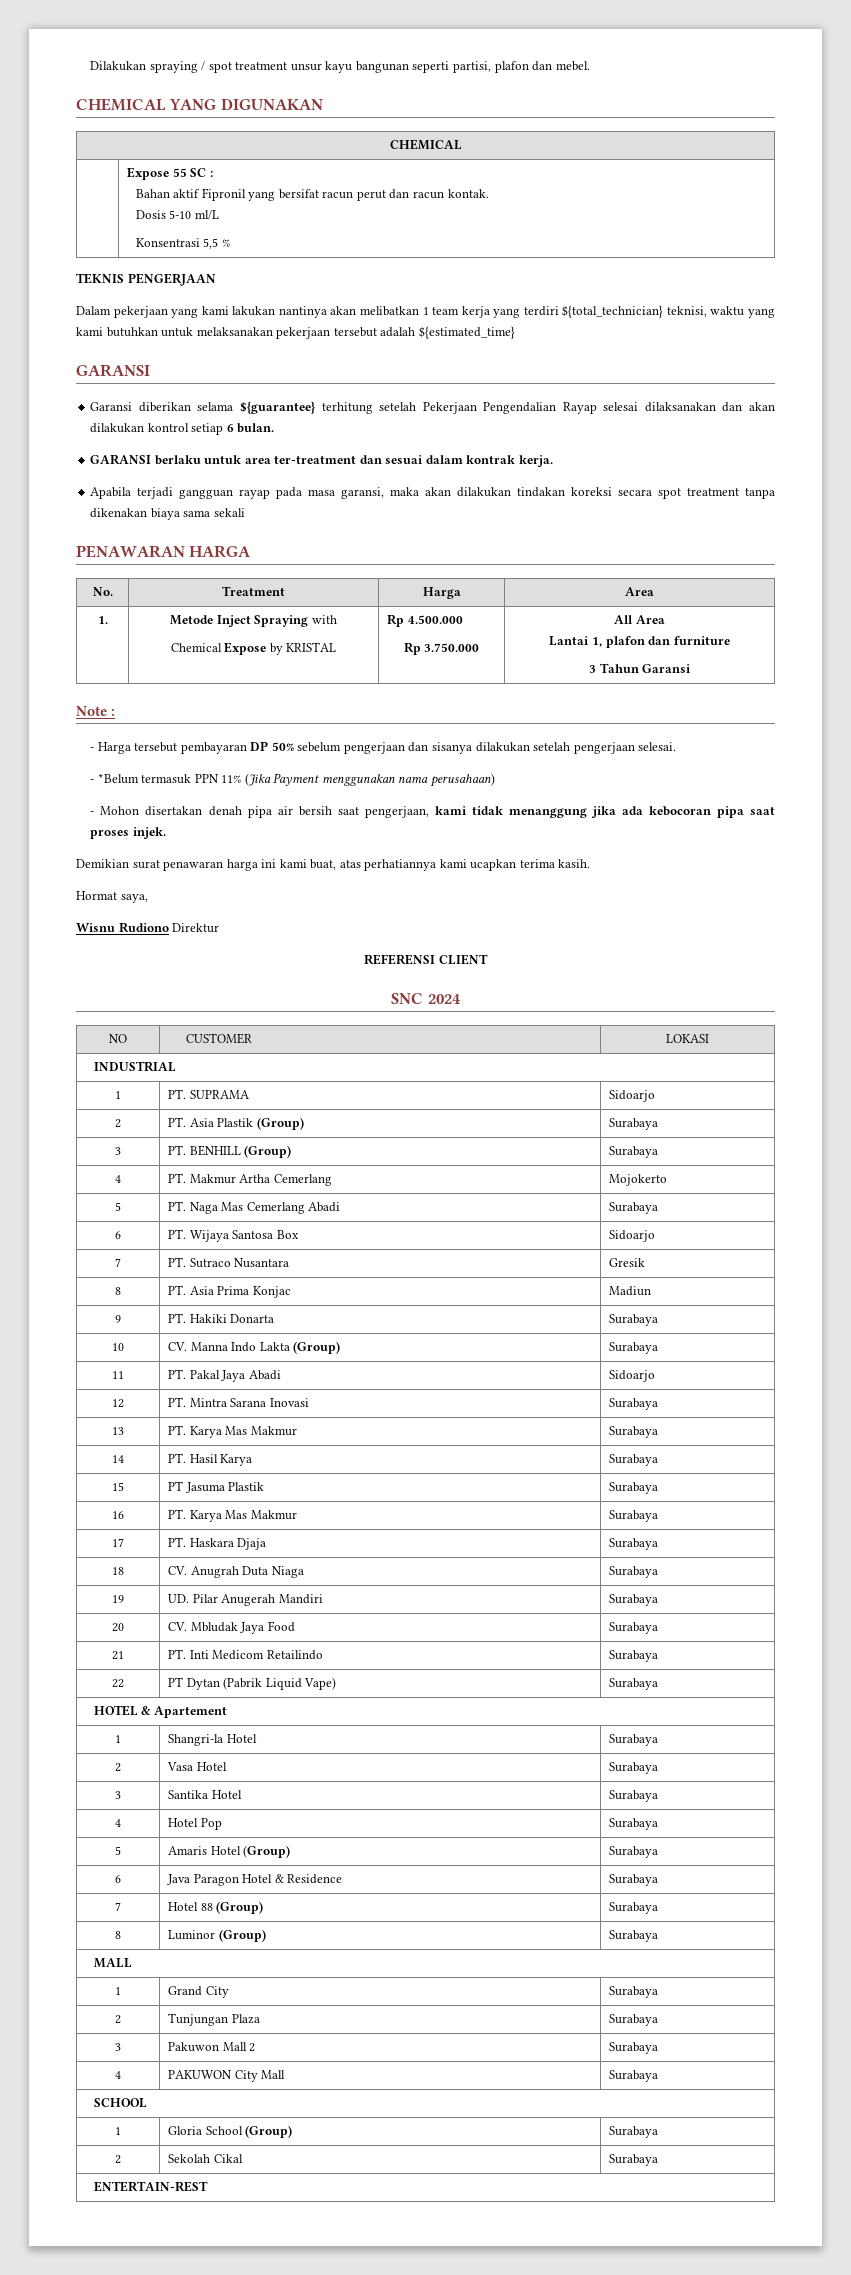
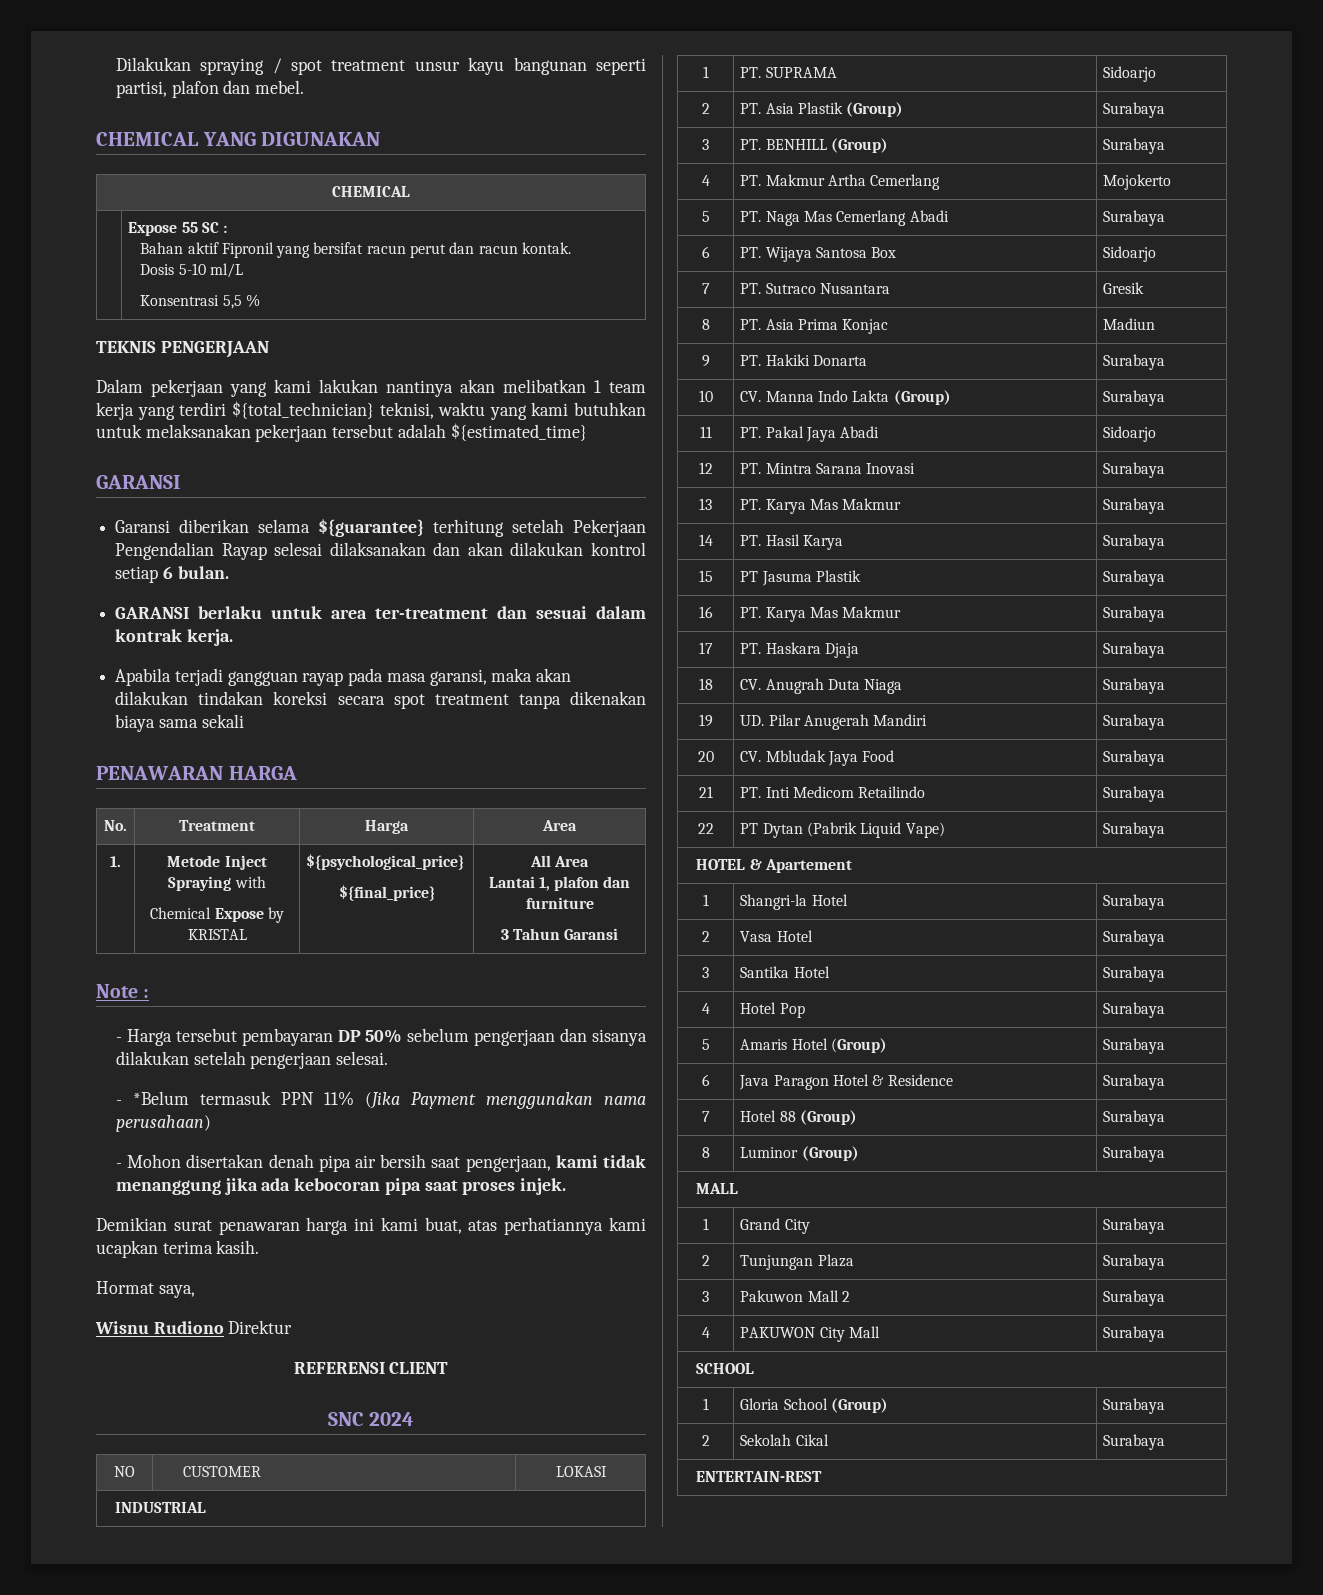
[387,614,463,627] [403,642,480,655] Rp 4.500.000 // Rp 3.750.000 -> [306,854,465,870] [338,885,435,901] ${psychological_price} // ${final_price}

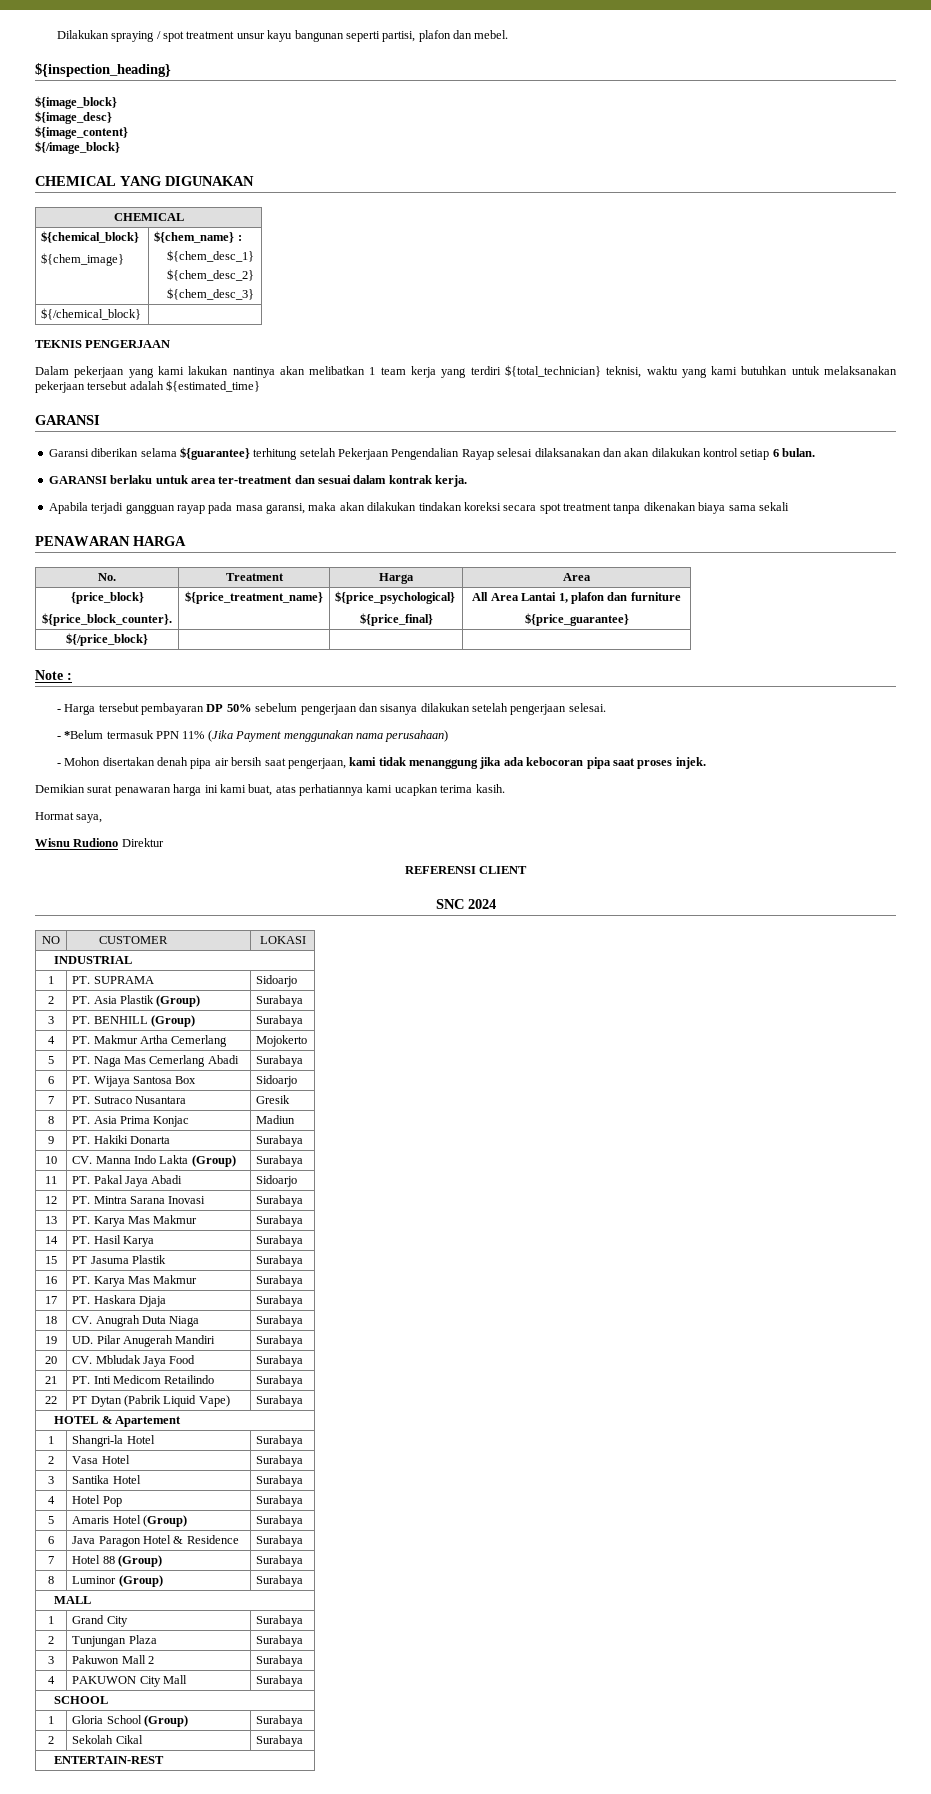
(305, 87) none -> [35,63,171,77] [35,96,117,109] [35,111,112,124] [35,126,128,139] [35,141,120,154] // ${inspection_heading} // ${image_block} // ${image_desc} // ${image_content} // ${/image_block}
[128,222,228,236] [140,242,572,258] [140,263,243,278] [140,294,260,309] | Expose 55 SC : // Bahan aktif Fipronil yang bersifat racun perut dan racun kontak. // Dosis 5-10 ml/L // Konsentrasi 5,5 % -> [41,231,140,243] [41,253,125,266] [154,231,242,243] [167,250,255,262] [167,269,255,281] [167,288,255,300] [41,308,142,320] ${chemical_block} // ${chem_image} | ${chem_name} : // ${chem_desc_1} // ${chem_desc_2} // ${chem_desc_3} // ${/chemical_block} |
[110,856,121,867] [167,855,267,870] [168,876,266,891] [150,907,284,923] [187,929,247,940] [306,854,465,870] [338,885,435,901] 1. | Metode Inject Spraying with // Chemical Expose by KRISTAL | ${psychological_price} // ${final_price} -> [70,592,144,604] [42,613,172,626] [185,591,323,604] [335,591,456,604] [359,613,433,626] {price_block} // ${price_block_counter}. | ${price_treatment_name} | ${price_psychological} // ${price_final}
(590, 861) // -> (519, 597) none
[500,928,619,940] 3 Tahun Garansi -> [524,613,629,626] [66,633,148,646] ${price_guarantee} // ${/price_block} | | |

